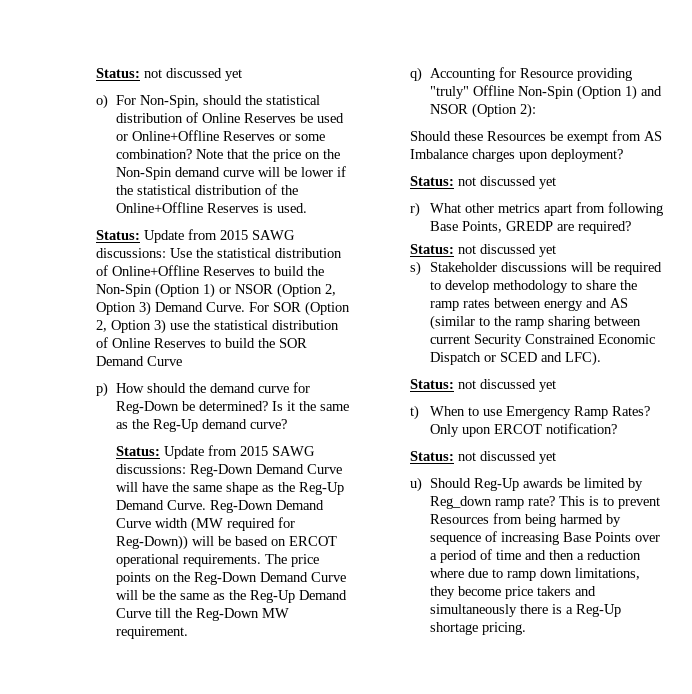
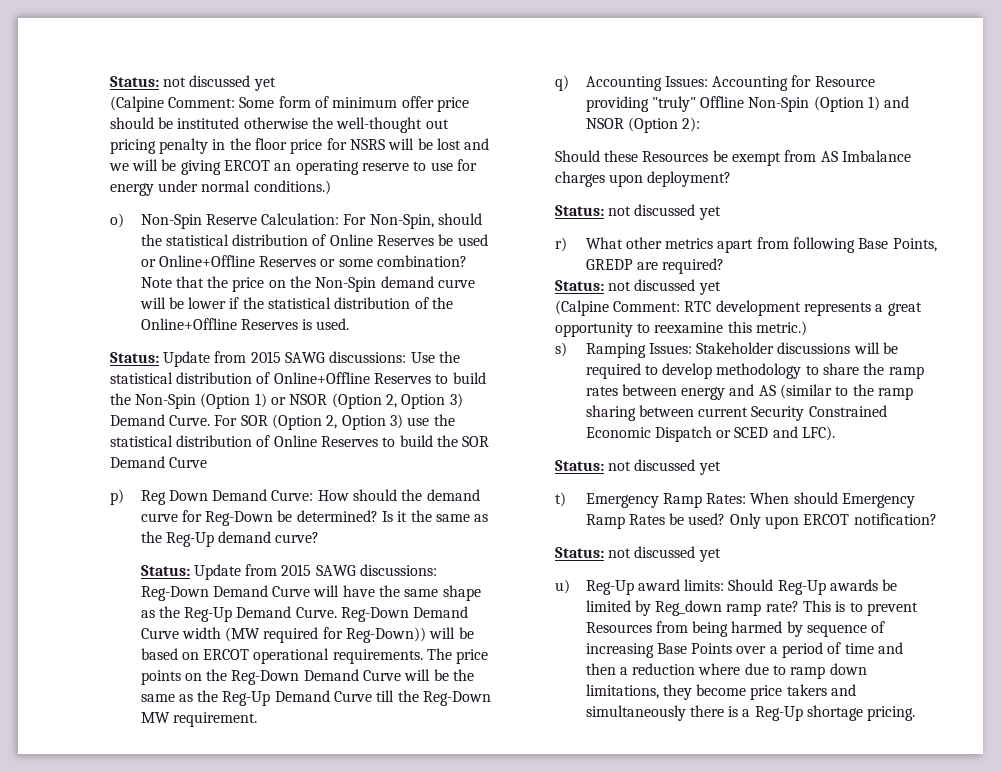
[96,68,243,81] [96,94,109,109] Status: not discussed yet // o) -> [109,75,276,91] [109,96,470,112] [109,117,449,133] [109,138,490,154] [108,159,477,175] [109,180,331,196] [109,213,340,229] Status: not discussed yet // (Calpine Comment: Some form of minimum offer price should be instituted otherwise the well-thought out pricing penalty in the floor price for NSRS will be lost and we will be giving ERCOT an operating reserve to use for energy under normal conditions.) // o) Non-Spin Reserve Calculation:
(109, 389) none -> [140,489,314,505] Reg Down Demand Curve:
(496, 74) none -> [664,76,789,91] Issues: Accounting
(557, 251) none -> [554,300,922,316] [554,321,808,337] // (Calpine Comment: RTC development represents a great opportunity to reexamine this metric.)
(422, 268) none -> [585,343,692,358] Ramping Issues:
[430,406,651,419] When to use Emergency Ramp Rates? -> [585,492,916,508] [585,513,726,529] Emergency Ramp Rates: When should Emergency Ramp Rates be used?
(423, 484) none -> [585,579,725,595] Reg-Up award limits:

